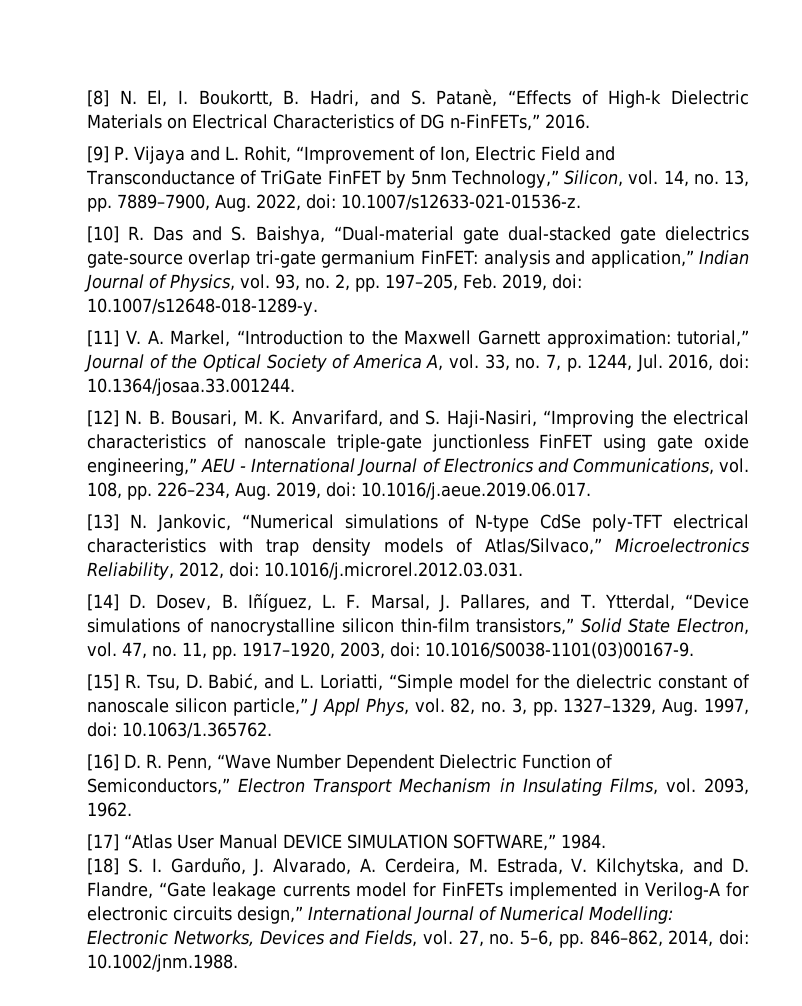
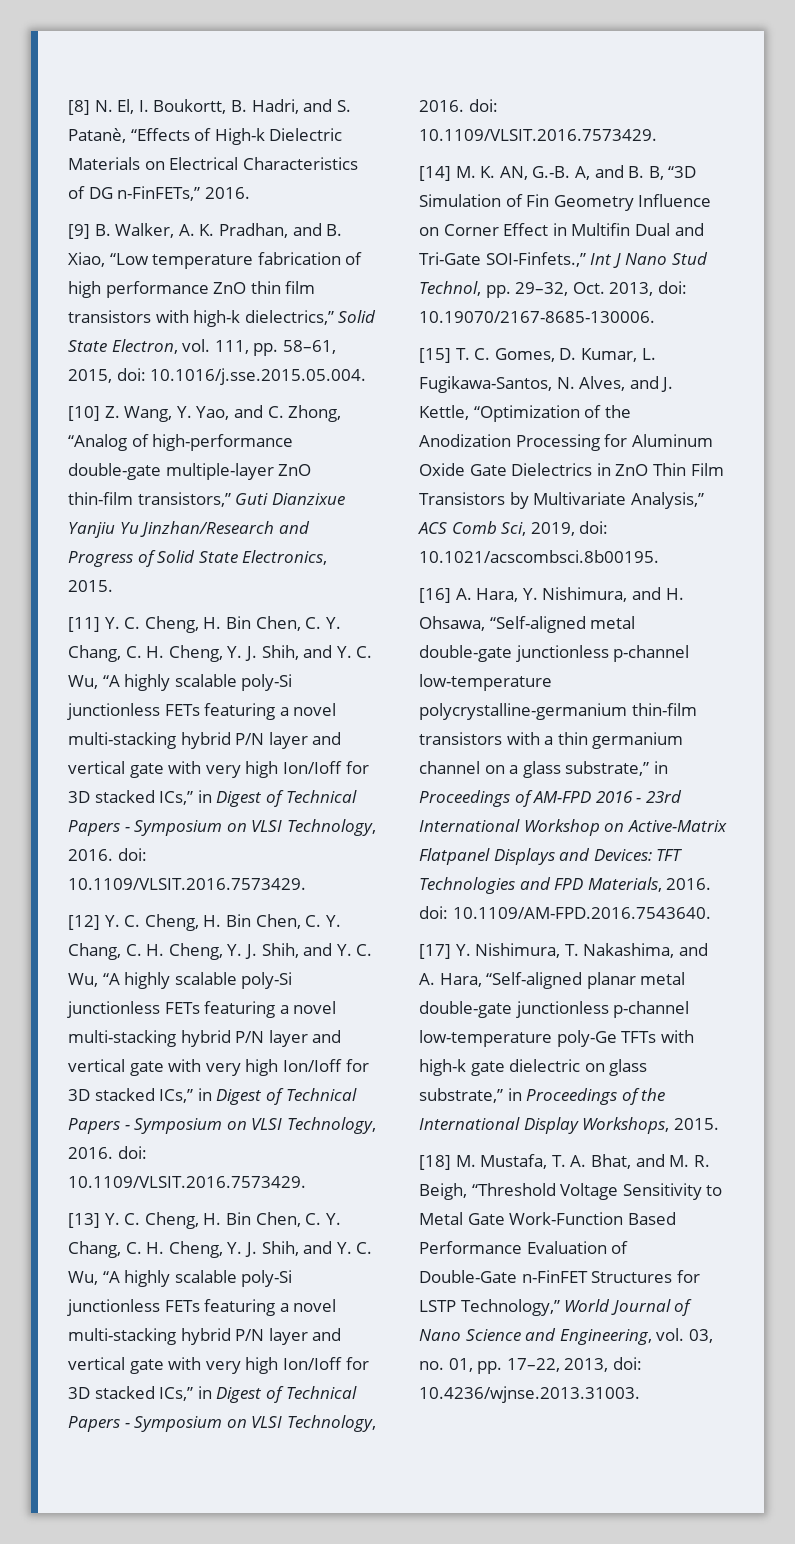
[114,146,615,164] [86,170,750,188] [87,194,581,212] [87,226,750,244] [87,250,749,268] [84,274,582,292] [87,298,318,316] [87,330,749,348] [84,354,749,372] [87,378,295,396] [87,410,749,428] [87,434,749,452] [87,458,749,476] [87,482,591,500] [87,514,749,532] [87,538,750,556] [87,562,523,580] [87,593,750,612] [87,618,749,636] [87,642,694,660] [87,673,750,692] [87,698,749,716] [87,722,272,738] [87,754,613,772] [87,778,749,796] [87,802,132,817] [87,834,606,851] [87,858,749,876] [87,882,749,900] [87,906,673,924] [87,930,749,948] [87,954,238,972] P. Vijaya and L. Rohit, “Improvement of Ion, Electric Field and Transconductance of TriGate FinFET by 5nm Technology,” Silicon, vol. 14, no. 13, pp. 7889–7900, Aug. 2022, doi: 10.1007/s12633-021-01536-z. // [10] R. Das and S. Baishya, “Dual-material gate dual-stacked gate dielectrics gate-source overlap tri-gate germanium FinFET: analysis and application,” Indian Journal of Physics, vol. 93, no. 2, pp. 197–205, Feb. 2019, doi: 10.1007/s12648-018-1289-y. // [11] V. A. Markel, “Introduction to the Maxwell Garnett approximation: tutorial,” Journal of the Optical Society of America A, vol. 33, no. 7, p. 1244, Jul. 2016, doi: 10.1364/josaa.33.001244. // [12] N. B. Bousari, M. K. Anvarifard, and S. Haji-Nasiri, “Improving the electrical characteristics of nanoscale triple-gate junctionless FinFET using gate oxide engineering,” AEU - International Journal of Electronics and Communications, vol. 108, pp. 226–234, Aug. 2019, doi: 10.1016/j.aeue.2019.06.017. // [13] N. Jankovic, “Numerical simulations of N-type CdSe poly-TFT electrical characteristics with trap density models of Atlas/Silvaco,” Microelectronics Reliability, 2012, doi: 10.1016/j.microrel.2012.03.031. // [14] D. Dosev, B. Iñíguez, L. F. Marsal, J. Pallares, and T. Ytterdal, “Device simulations of nanocrystalline silicon thin-film transistors,” Solid State Electron, vol. 47, no. 11, pp. 1917–1920, 2003, doi: 10.1016/S0038-1101(03)00167-9. // [15] R. Tsu, D. Babić, and L. Loriatti, “Simple model for the dielectric constant of nanoscale silicon particle,” J Appl Phys, vol. 82, no. 3, pp. 1327–1329, Aug. 1997, doi: 10.1063/1.365762. // [16] D. R. Penn, “Wave Number Dependent Dielectric Function of Semiconductors,” Electron Transport Mechanism in Insulating Films, vol. 2093, 1962. // [17] “Atlas User Manual DEVICE SIMULATION SOFTWARE,” 1984. // [18] S. I. Garduño, J. Alvarado, A. Cerdeira, M. Estrada, V. Kilchytska, and D. Flandre, “Gate leakage currents model for FinFETs implemented in Verilog-A for electronic circuits design,” International Journal of Numerical Modelling: Electronic Networks, Devices and Fields, vol. 27, no. 5–6, pp. 846–862, 2014, doi: 10.1002/jnm.1988. -> [94,223,343,238] [68,252,363,269] [68,281,316,298] [68,310,377,327] [68,339,336,356] [68,368,367,385] [68,405,342,422] [68,434,294,451] [68,463,312,480] [68,492,345,507] [68,521,310,538] [68,550,328,567] [68,580,113,592] [68,616,341,633] [68,645,373,662] [68,674,293,691] [67,703,337,720] [68,732,342,749] [68,761,369,778] [68,790,357,807] [68,819,376,836] [68,848,147,861] [68,878,306,890] [68,914,341,931] [68,943,373,960] [68,972,293,989] [67,1001,337,1018] [68,1030,342,1047] [68,1059,369,1076] [68,1088,357,1105] [68,1117,376,1134] [68,1146,147,1159] [68,1176,306,1188] [68,1212,341,1229] [68,1241,373,1258] [68,1270,293,1287] [67,1299,337,1316] [68,1328,342,1345] [68,1357,369,1374] [68,1386,357,1403] [68,1415,376,1432] [419,99,498,112] [419,129,657,141] [419,165,697,181] [419,194,712,211] [419,223,704,236] [419,252,708,268] [419,281,687,298] [419,311,655,323] [419,348,656,363] [419,376,674,393] [419,405,631,422] [419,434,713,451] [419,463,724,476] [419,492,704,509] [418,521,609,536] [419,550,659,563] [419,587,684,603] [419,616,636,633] [419,645,690,662] [419,674,552,691] [419,703,697,720] [419,732,684,749] [419,761,668,778] [419,790,682,807] [419,819,727,836] [419,848,683,865] [419,877,712,894] [419,906,711,919] [419,943,708,959] [419,972,686,989] [419,1001,690,1018] [419,1030,694,1047] [419,1059,648,1076] [419,1088,666,1105] [419,1117,719,1134] [419,1154,710,1170] [419,1183,723,1200] [419,1212,676,1225] [419,1241,629,1254] [419,1270,700,1283] [419,1299,693,1316] [419,1328,713,1345] [419,1357,642,1374] [419,1386,640,1403] B. Walker, A. K. Pradhan, and B. Xiao, “Low temperature fabrication of high performance ZnO thin film transistors with high-k dielectrics,” Solid State Electron, vol. 111, pp. 58–61, 2015, doi: 10.1016/j.sse.2015.05.004. // [10] Z. Wang, Y. Yao, and C. Zhong, “Analog of high-performance double-gate multiple-layer ZnO thin-film transistors,” Guti Dianzixue Yanjiu Yu Jinzhan/Research and Progress of Solid State Electronics, 2015. // [11] Y. C. Cheng, H. Bin Chen, C. Y. Chang, C. H. Cheng, Y. J. Shih, and Y. C. Wu, “A highly scalable poly-Si junctionless FETs featuring a novel multi-stacking hybrid P/N layer and vertical gate with very high Ion/Ioff for 3D stacked ICs,” in Digest of Technical Papers - Symposium on VLSI Technology, 2016. doi: 10.1109/VLSIT.2016.7573429. // [12] Y. C. Cheng, H. Bin Chen, C. Y. Chang, C. H. Cheng, Y. J. Shih, and Y. C. Wu, “A highly scalable poly-Si junctionless FETs featuring a novel multi-stacking hybrid P/N layer and vertical gate with very high Ion/Ioff for 3D stacked ICs,” in Digest of Technical Papers - Symposium on VLSI Technology, 2016. doi: 10.1109/VLSIT.2016.7573429. // [13] Y. C. Cheng, H. Bin Chen, C. Y. Chang, C. H. Cheng, Y. J. Shih, and Y. C. Wu, “A highly scalable poly-Si junctionless FETs featuring a novel multi-stacking hybrid P/N layer and vertical gate with very high Ion/Ioff for 3D stacked ICs,” in Digest of Technical Papers - Symposium on VLSI Technology, 2016. doi: 10.1109/VLSIT.2016.7573429. // [14] M. K. AN, G.-B. A, and B. B, “3D Simulation of Fin Geometry Influence on Corner Effect in Multifin Dual and Tri-Gate SOI-Finfets.,” Int J Nano Stud Technol, pp. 29–32, Oct. 2013, doi: 10.19070/2167-8685-130006. // [15] T. C. Gomes, D. Kumar, L. Fugikawa-Santos, N. Alves, and J. Kettle, “Optimization of the Anodization Processing for Aluminum Oxide Gate Dielectrics in ZnO Thin Film Transistors by Multivariate Analysis,” ACS Comb Sci, 2019, doi: 10.1021/acscombsci.8b00195. // [16] A. Hara, Y. Nishimura, and H. Ohsawa, “Self-aligned metal double-gate junctionless p-channel low-temperature polycrystalline-germanium thin-film transistors with a thin germanium channel on a glass substrate,” in Proceedings of AM-FPD 2016 - 23rd International Workshop on Active-Matrix Flatpanel Displays and Devices: TFT Technologies and FPD Materials, 2016. doi: 10.1109/AM-FPD.2016.7543640. // [17] Y. Nishimura, T. Nakashima, and A. Hara, “Self-aligned planar metal double-gate junctionless p-channel low-temperature poly-Ge TFTs with high-k gate dielectric on glass substrate,” in Proceedings of the International Display Workshops, 2015. // [18] M. Mustafa, T. A. Bhat, and M. R. Beigh, “Threshold Voltage Sensitivity to Metal Gate Work-Function Based Performance Evaluation of Double-Gate n-FinFET Structures for LSTP Technology,” World Journal of Nano Science and Engineering, vol. 03, no. 01, pp. 17–22, 2013, doi: 10.4236/wjnse.2013.31003.

